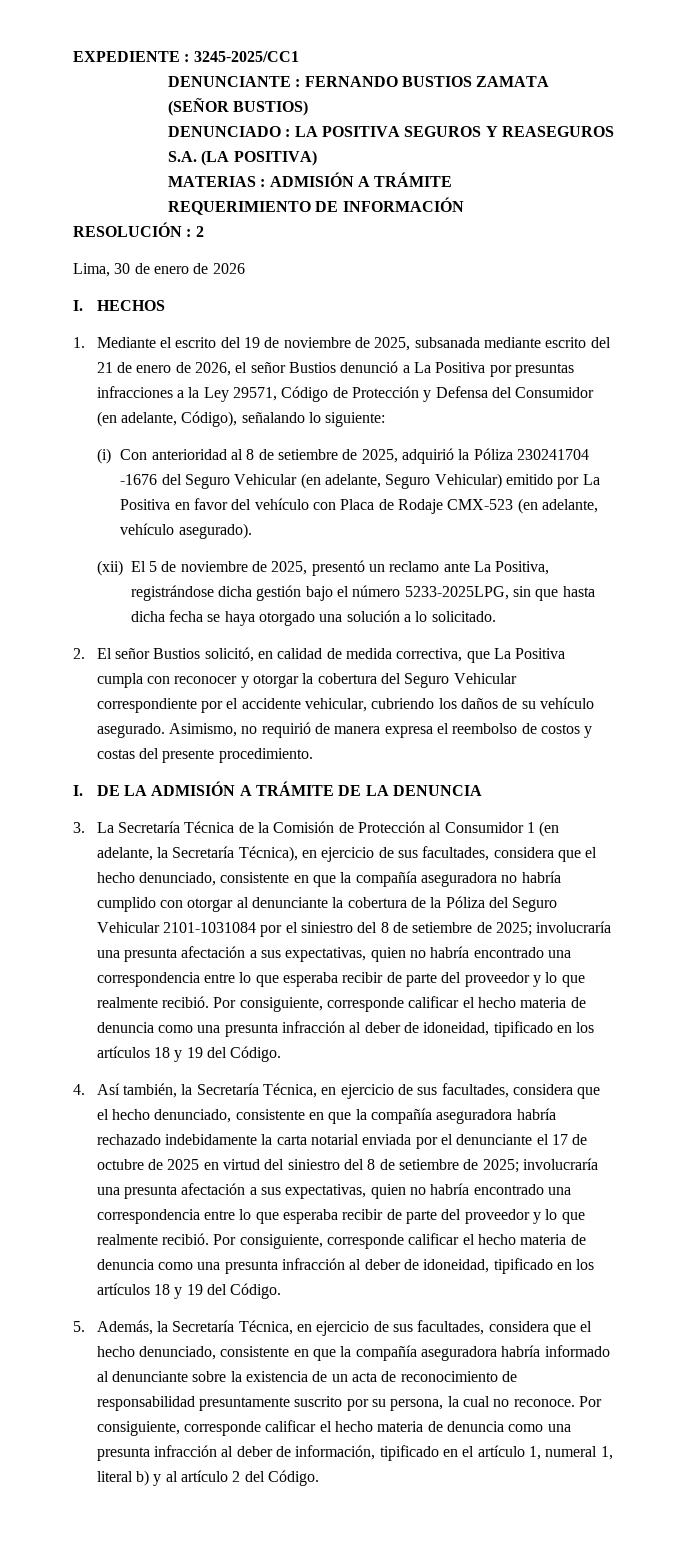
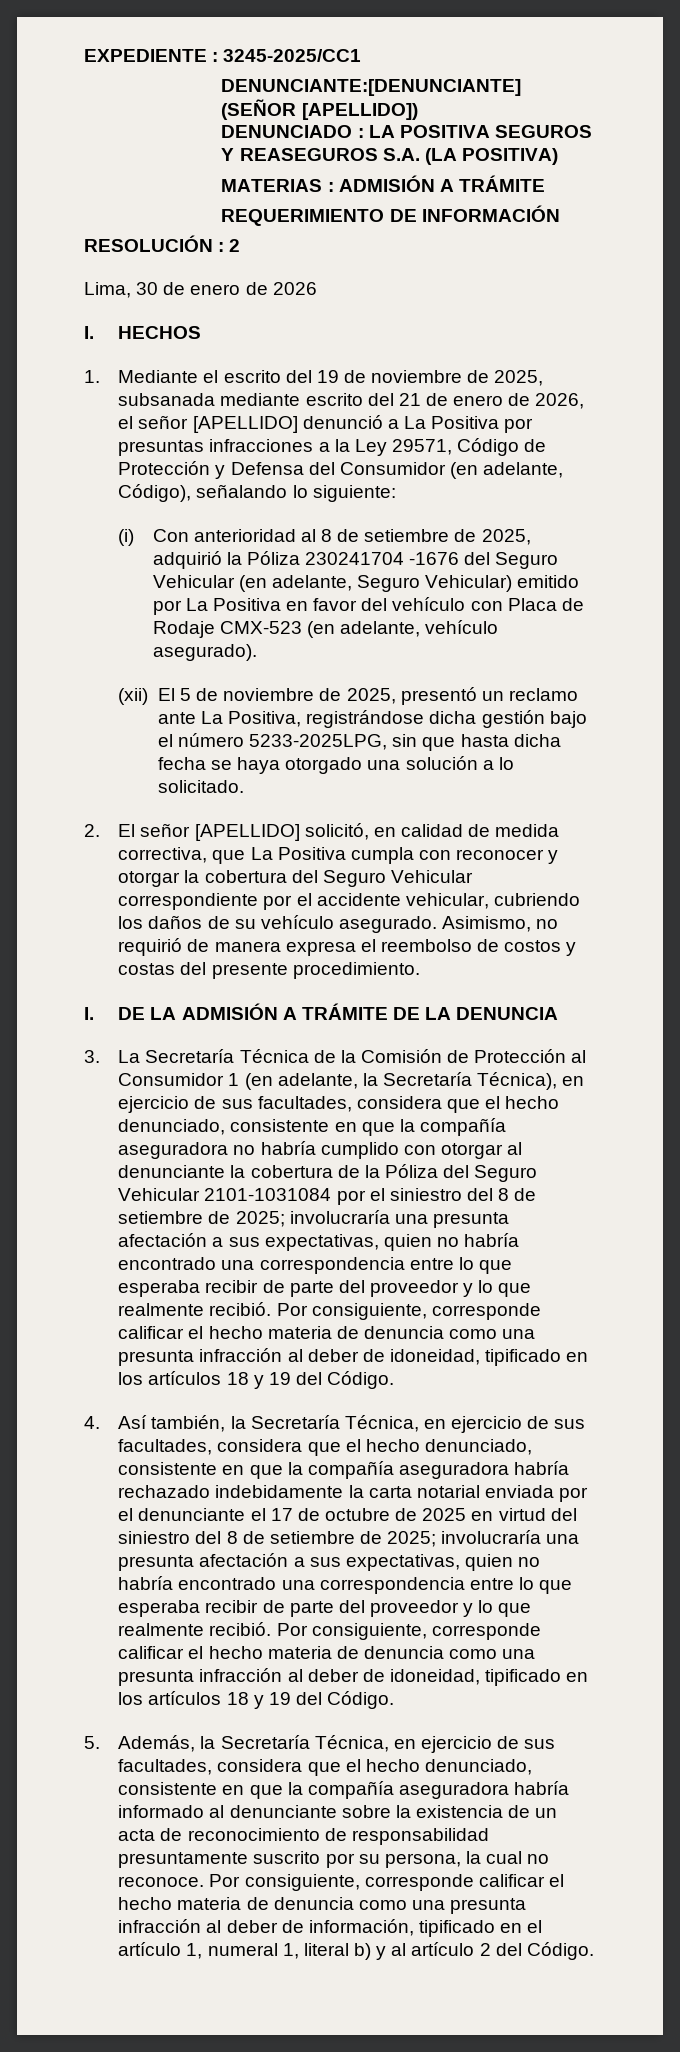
[167,76,550,87] [167,98,309,116] DENUNCIANTE : FERNANDO BUSTIOS ZAMATA (SEÑOR BUSTIOS) -> [221,79,522,96] [221,99,418,120] DENUNCIANTE:[DENUNCIANTE] (SEÑOR [APELLIDO])
[288,362,336,373] Bustios -> [192,416,298,433] [APELLIDO]
[153,648,201,659] Bustios -> [194,824,300,841] [APELLIDO]

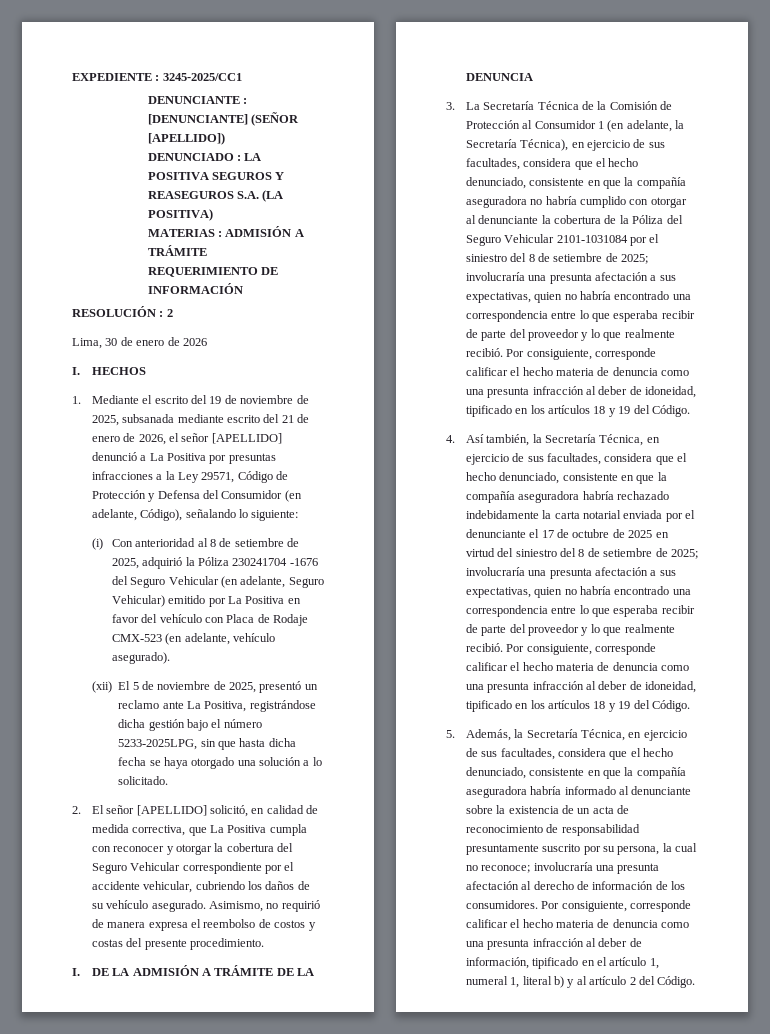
[221,79,522,96] DENUNCIANTE:[DENUNCIANTE] -> [147,96,247,104] [147,114,248,125] DENUNCIANTE : [DENUNCIANTE]
[118,1876,205,1887] reconoce. -> [481,862,660,874] [465,881,686,890] [465,900,538,909] reconoce; involucraría una presunta afectación al derecho de información de los consumidores.

